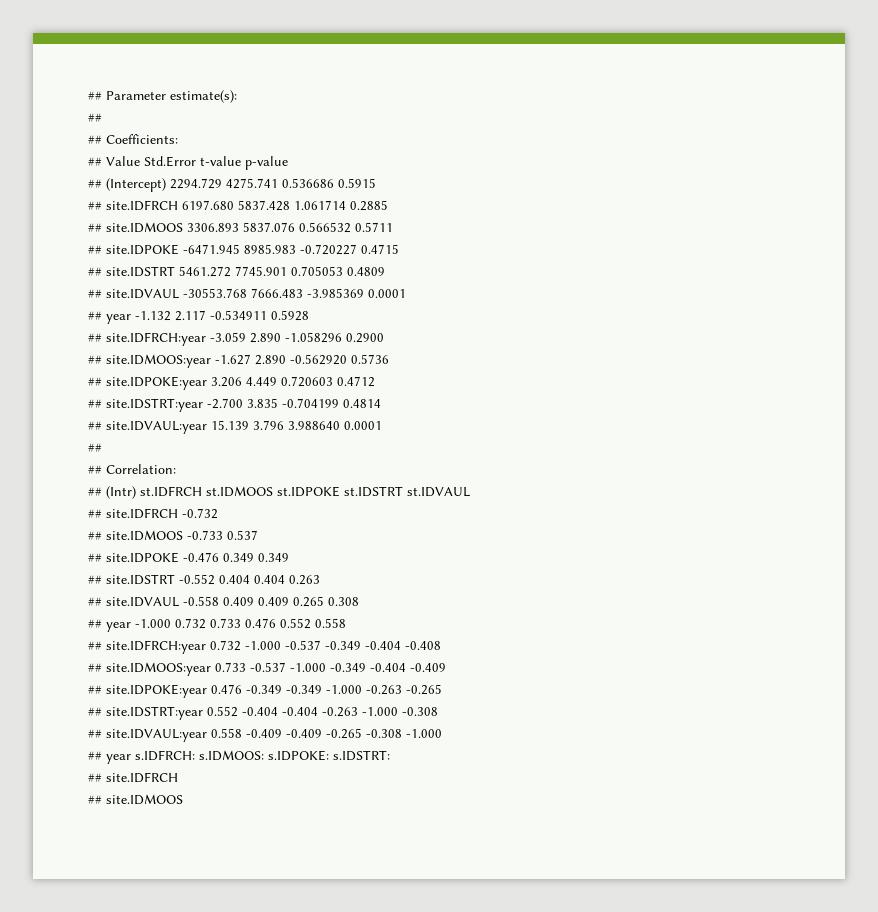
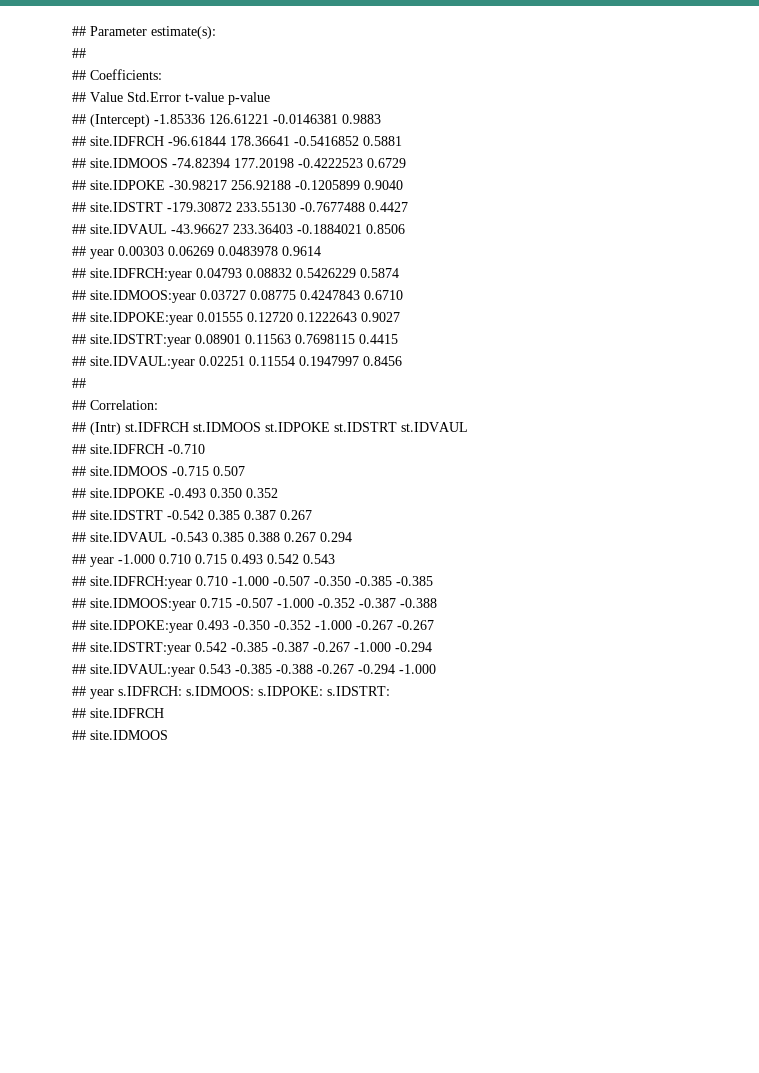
[170,178,376,189] [88,200,388,211] [88,222,393,233] [88,244,399,255] [88,266,385,277] [88,288,406,299] [88,310,309,324] [88,332,384,346] [88,354,389,368] [88,376,375,390] [88,398,381,412] [88,420,382,434] 2294.729 4275.741 0.536686 0.5915 // ## site.IDFRCH 6197.680 5837.428 1.061714 0.2885 // ## site.IDMOOS 3306.893 5837.076 0.566532 0.5711 // ## site.IDPOKE -6471.945 8985.983 -0.720227 0.4715 // ## site.IDSTRT 5461.272 7745.901 0.705053 0.4809 // ## site.IDVAUL -30553.768 7666.483 -3.985369 0.0001 // ## year -1.132 2.117 -0.534911 0.5928 // ## site.IDFRCH:year -3.059 2.890 -1.058296 0.2900 // ## site.IDMOOS:year -1.627 2.890 -0.562920 0.5736 // ## site.IDPOKE:year 3.206 4.449 0.720603 0.4712 // ## site.IDSTRT:year -2.700 3.835 -0.704199 0.4814 // ## site.IDVAUL:year 15.139 3.796 3.988640 0.0001 -> [154,114,381,124] [72,136,402,146] [72,158,406,168] [72,180,403,190] [72,202,408,212] [72,224,405,234] [72,246,321,259] [72,268,399,281] [72,290,403,303] [72,312,400,325] [72,334,398,347] [72,356,402,369] -1.85336 126.61221 -0.0146381 0.9883 // ## site.IDFRCH -96.61844 178.36641 -0.5416852 0.5881 // ## site.IDMOOS -74.82394 177.20198 -0.4222523 0.6729 // ## site.IDPOKE -30.98217 256.92188 -0.1205899 0.9040 // ## site.IDSTRT -179.30872 233.55130 -0.7677488 0.4427 // ## site.IDVAUL -43.96627 233.36403 -0.1884021 0.8506 // ## year 0.00303 0.06269 0.0483978 0.9614 // ## site.IDFRCH:year 0.04793 0.08832 0.5426229 0.5874 // ## site.IDMOOS:year 0.03727 0.08775 0.4247843 0.6710 // ## site.IDPOKE:year 0.01555 0.12720 0.1222643 0.9027 // ## site.IDSTRT:year 0.08901 0.11563 0.7698115 0.4415 // ## site.IDVAUL:year 0.02251 0.11554 0.1947997 0.8456
[182,508,218,519] [88,530,258,541] [88,552,289,563] [88,574,320,585] [88,596,359,607] [88,618,346,632] [88,640,441,654] [88,662,446,676] [88,684,442,698] [88,706,438,720] [88,728,402,742] -0.732 // ## site.IDMOOS -0.733 0.537 // ## site.IDPOKE -0.476 0.349 0.349 // ## site.IDSTRT -0.552 0.404 0.404 0.263 // ## site.IDVAUL -0.558 0.409 0.409 0.265 0.308 // ## year -1.000 0.732 0.733 0.476 0.552 0.558 // ## site.IDFRCH:year 0.732 -1.000 -0.537 -0.349 -0.404 -0.408 // ## site.IDMOOS:year 0.733 -0.537 -1.000 -0.349 -0.404 -0.409 // ## site.IDPOKE:year 0.476 -0.349 -0.349 -1.000 -0.263 -0.265 // ## site.IDSTRT:year 0.552 -0.404 -0.404 -0.263 -1.000 -0.308 // ## site.IDVAUL:year 0.558 -0.409 -0.409 -0.265 -0.308 -> [168,444,205,454] [72,466,245,476] [72,488,278,498] [72,510,312,520] [72,532,352,542] [72,554,335,567] [72,576,433,589] [72,598,437,611] [72,620,434,633] [72,642,432,655] [72,664,395,677] -0.710 // ## site.IDMOOS -0.715 0.507 // ## site.IDPOKE -0.493 0.350 0.352 // ## site.IDSTRT -0.542 0.385 0.387 0.267 // ## site.IDVAUL -0.543 0.385 0.388 0.267 0.294 // ## year -1.000 0.710 0.715 0.493 0.542 0.543 // ## site.IDFRCH:year 0.710 -1.000 -0.507 -0.350 -0.385 -0.385 // ## site.IDMOOS:year 0.715 -0.507 -1.000 -0.352 -0.387 -0.388 // ## site.IDPOKE:year 0.493 -0.350 -0.352 -1.000 -0.267 -0.267 // ## site.IDSTRT:year 0.542 -0.385 -0.387 -0.267 -1.000 -0.294 // ## site.IDVAUL:year 0.543 -0.385 -0.388 -0.267 -0.294

